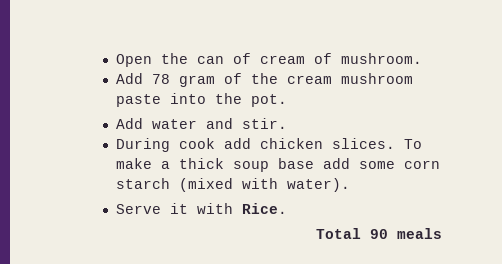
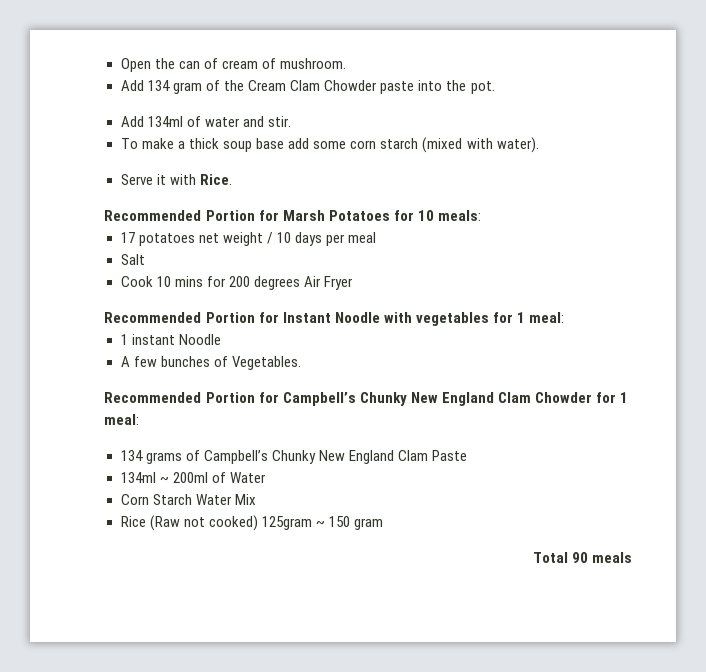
[151,74,170,84] 78 -> [148,80,171,91] 134
[286,73,413,84] cream mushroom -> [248,80,378,91] Cream Clam Chowder
(143, 123) none -> [148,116,202,127] 134ml of
[115,138,395,152] During cook add chicken slices. -> (292, 121) none
(287, 208) none -> [104,210,481,221] [120,232,377,246] [120,254,145,265] [120,276,354,290] [104,312,564,326] [120,334,222,345] [120,356,302,370] [104,392,628,406] [104,414,140,425] [120,450,468,464] [120,472,267,483] [120,494,257,505] [120,515,384,531] // Recommended Portion for Marsh Potatoes for 10 meals: // 17 potatoes net weight / 10 days per meal // Salt // Cook 10 mins for 200 degrees Air Fryer // Recommended Portion for Instant Noodle with vegetables for 1 meal: // 1 instant Noodle // A few bunches of Vegetables. // Recommended Portion for Campbell’s Chunky New England Clam Chowder for 1 meal: // 134 grams of Campbell’s Chunky New England Clam Paste // 134ml ~ 200ml of Water // Corn Starch Water Mix // Rice (Raw not cooked) 125gram ~ 150 gram

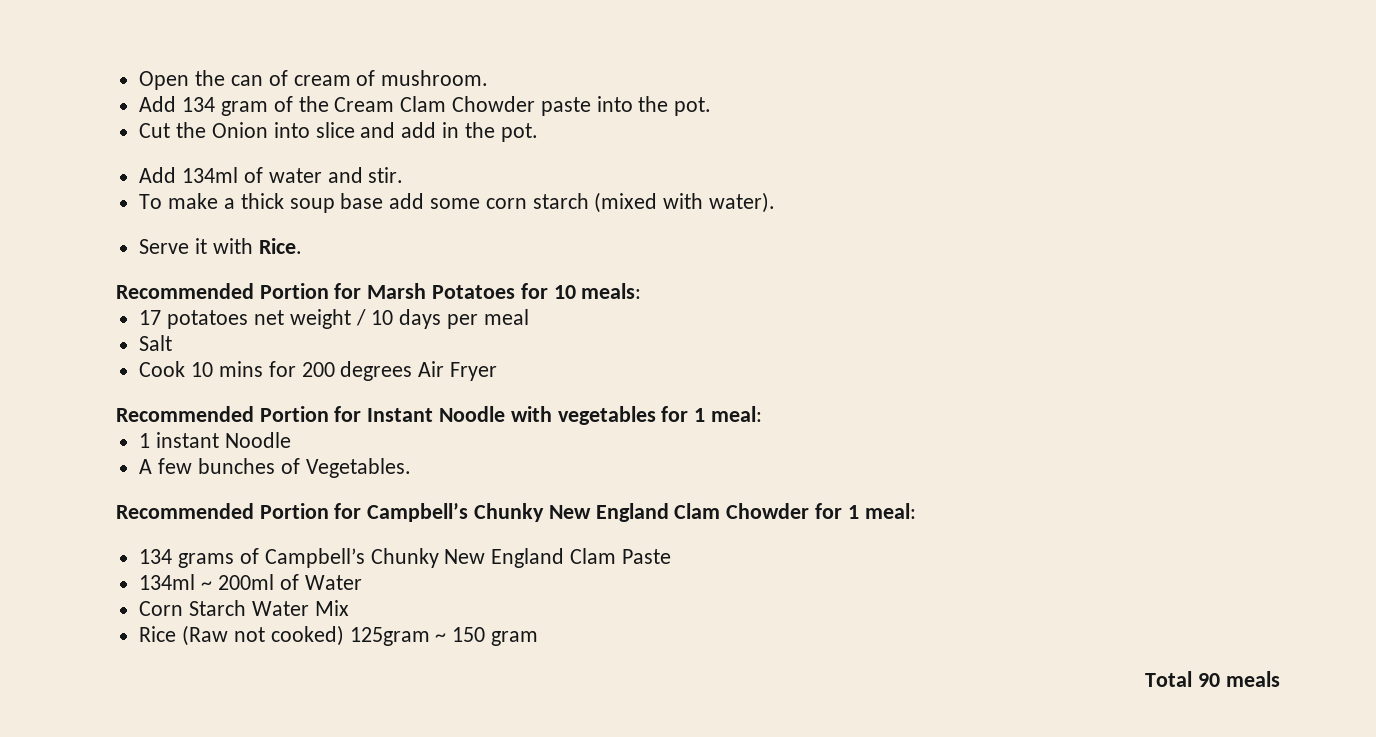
(495, 87) none -> [139,122,538,142] // Cut the Onion into slice and add in the pot.

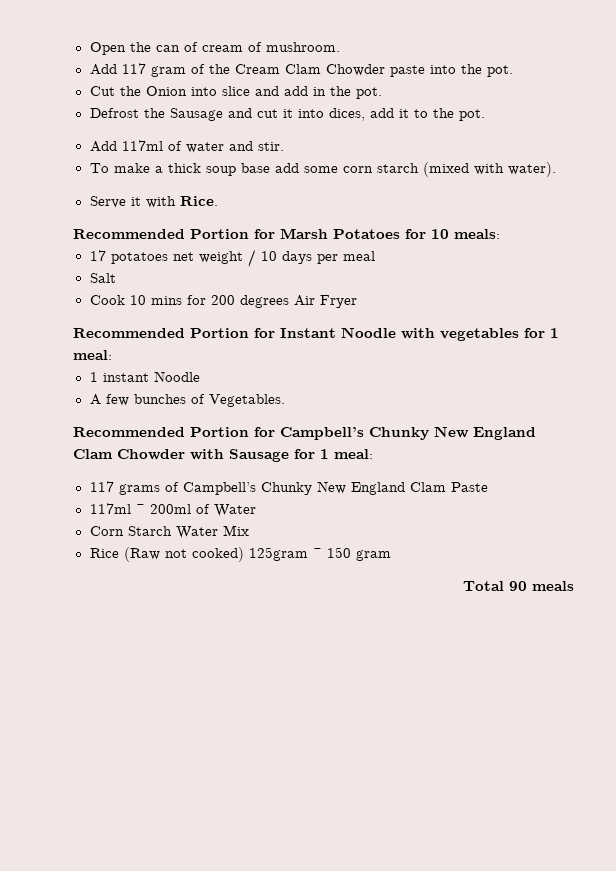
[182,97,216,112] 134 -> [121,63,146,74] 117
[139,167,239,183] // Add 134ml -> [89,108,485,121] [89,140,163,152] // Defrost the Sausage and cut it into dices, add it to the pot. // Add 117ml
[815,503,916,519] [139,549,173,564] for 1 meal: // 134 -> [190,449,374,462] [89,481,114,492] with Sausage for 1 meal: // 117
[139,574,196,590] 134ml -> [89,503,131,514] 117ml

